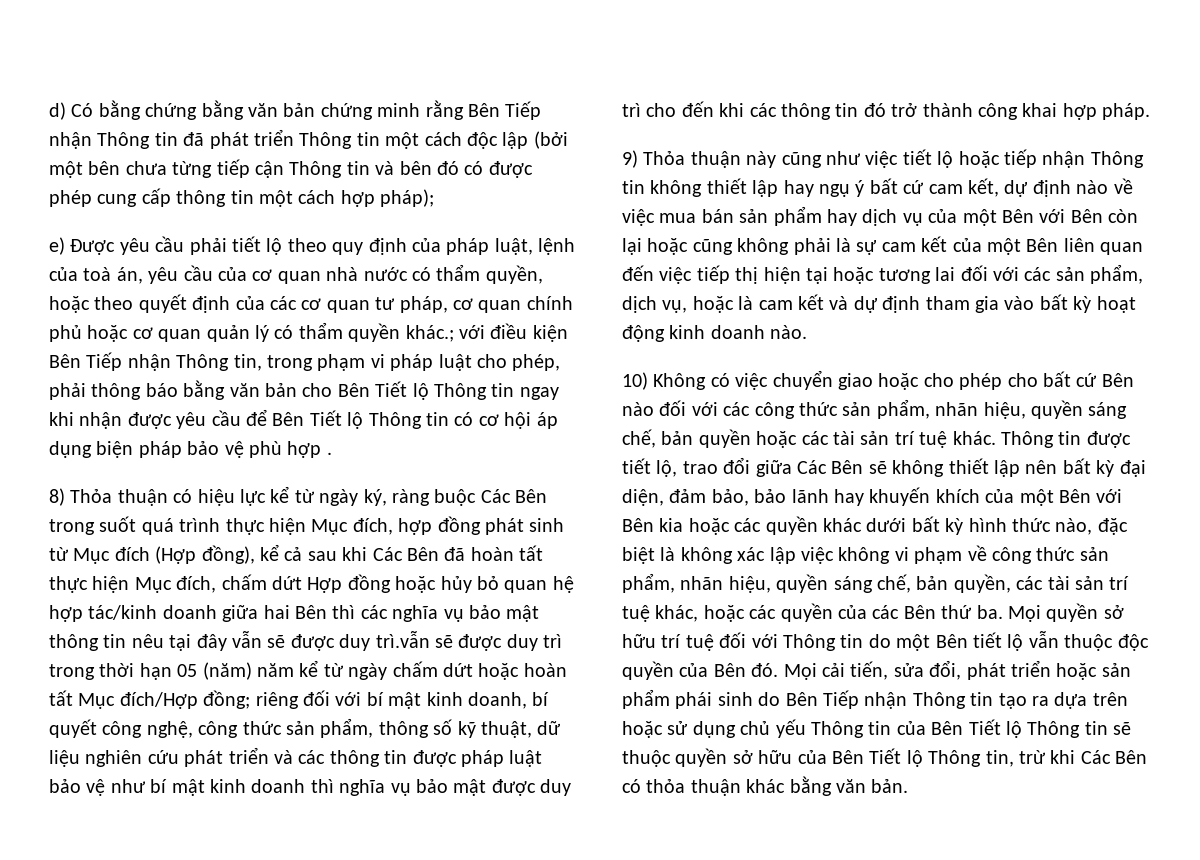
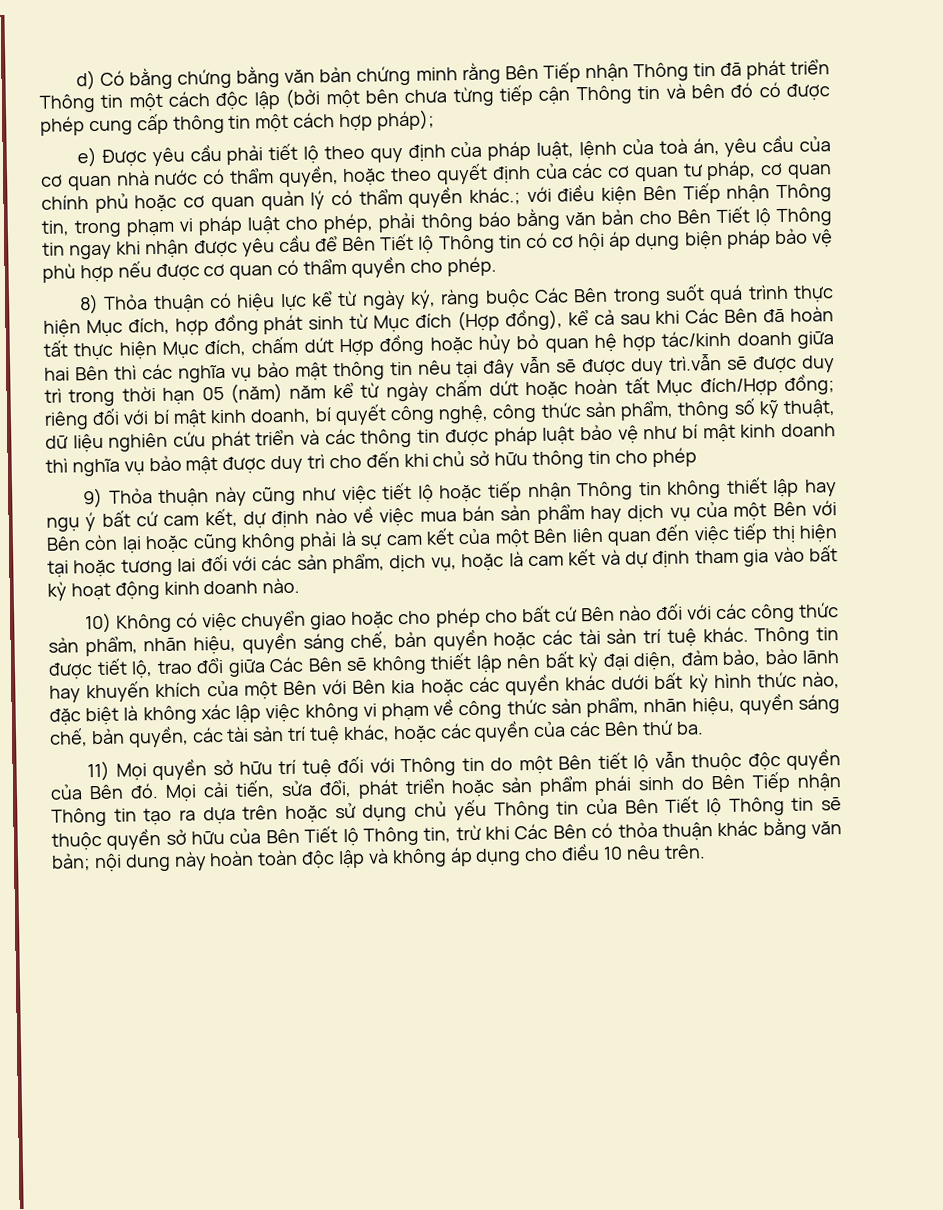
[326,452,332,455] . -> [117,256,497,282] nếu được cơ quan có thẩm quyền cho phép.
[749,103,1151,120] các thông tin đó trở thành công khai hợp pháp. -> [432,447,697,469] chủ sở hữu thông tin cho phép
(1003, 612) none -> [87,760,111,782] // 11)
[871,779,909,793] bản. -> [51,843,706,873] bản; nội dung này hoàn toàn độc lập và không áp dụng cho điều 10 nêu trên.

